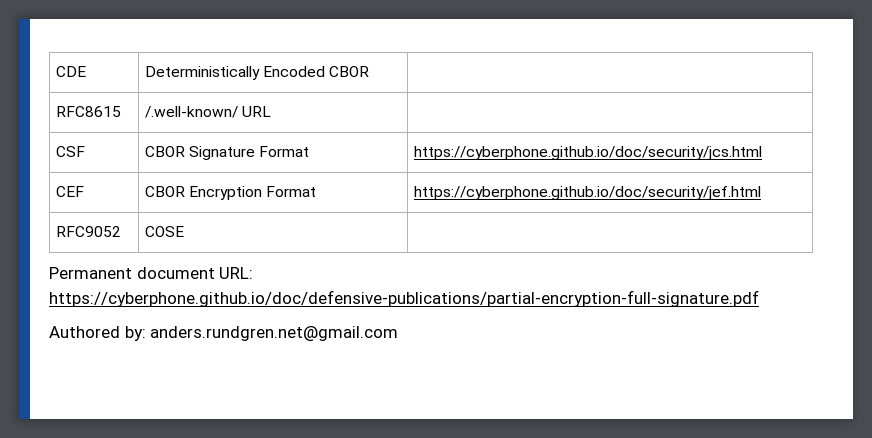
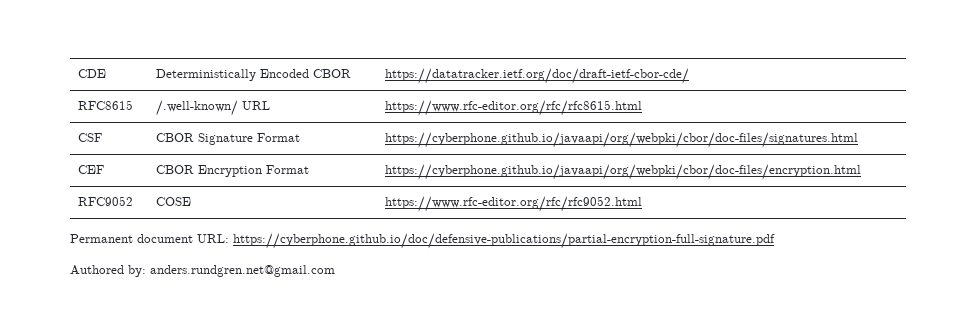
(370, 71) none -> [385,68,690,84] https://datatracker.ietf.org/doc/draft-ietf-cbor-cde/
(272, 111) none -> [385,100,643,116] https://www.rfc-editor.org/rfc/rfc8615.html
[413,146,762,160] https://cyberphone.github.io/doc/security/jcs.html -> [385,132,859,148] https://cyberphone.github.io/javaapi/org/webpki/cbor/doc-files/signatures.html
[413,186,761,200] https://cyberphone.github.io/doc/security/jef.html -> [385,164,862,180] https://cyberphone.github.io/javaapi/org/webpki/cbor/doc-files/encryption.html
(184, 231) none -> [385,196,643,212] https://www.rfc-editor.org/rfc/rfc9052.html

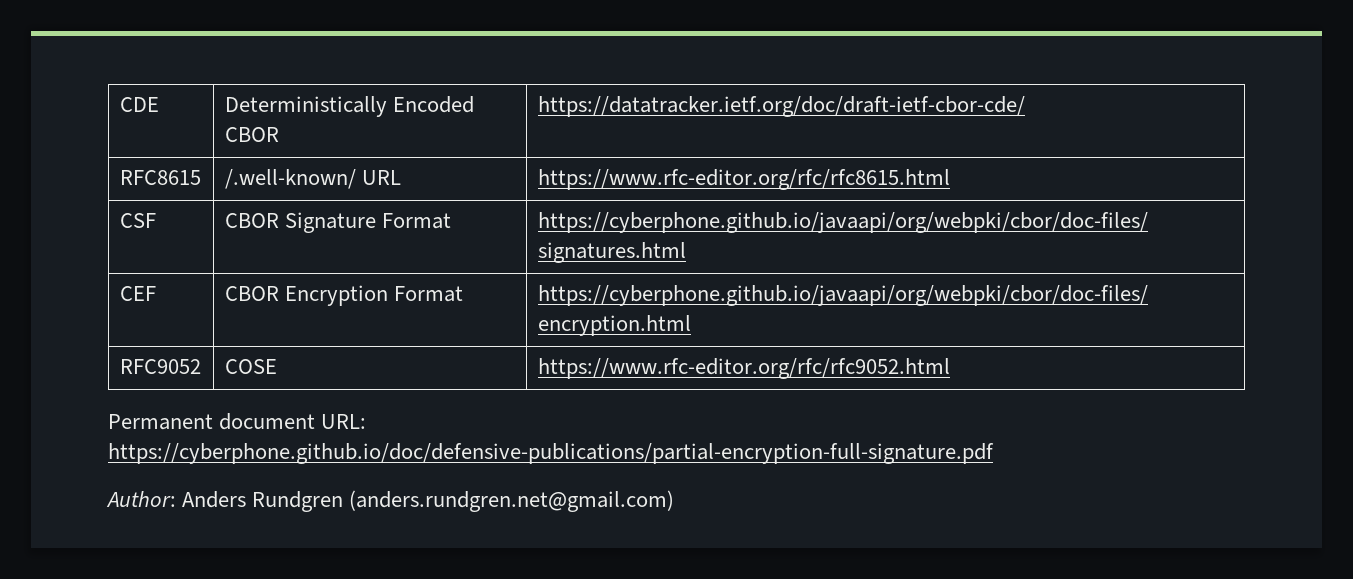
[70,265,335,277] Authored by: anders.rundgren.net@gmail.com -> [106,490,675,512] Author: Anders Rundgren (anders.rundgren.net@gmail.com)

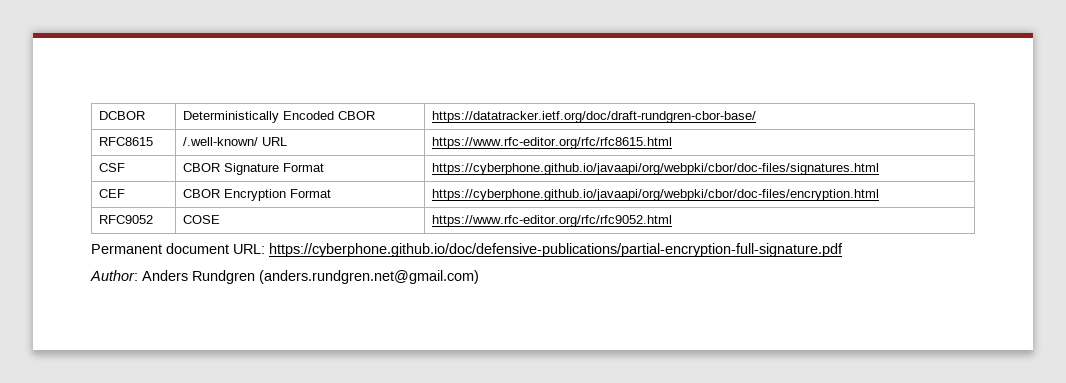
[119,97,159,112] CDE -> [99,111,146,120] DCBOR
[537,96,1025,117] https://datatracker.ietf.org/doc/draft-ietf-cbor-cde/ -> [432,111,757,123] https://datatracker.ietf.org/doc/draft-rundgren-cbor-base/

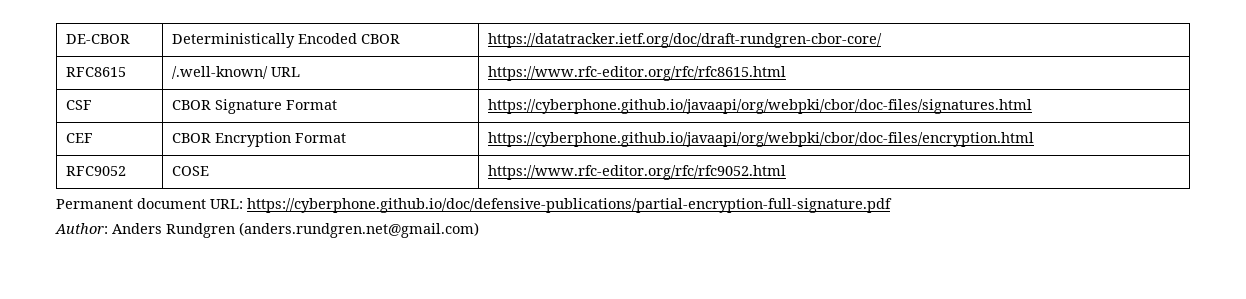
[99,111,146,120] DCBOR -> [66,34,131,44] DE-CBOR
[432,111,757,123] https://datatracker.ietf.org/doc/draft-rundgren-cbor-base/ -> [488,33,883,48] https://datatracker.ietf.org/doc/draft-rundgren-cbor-core/

